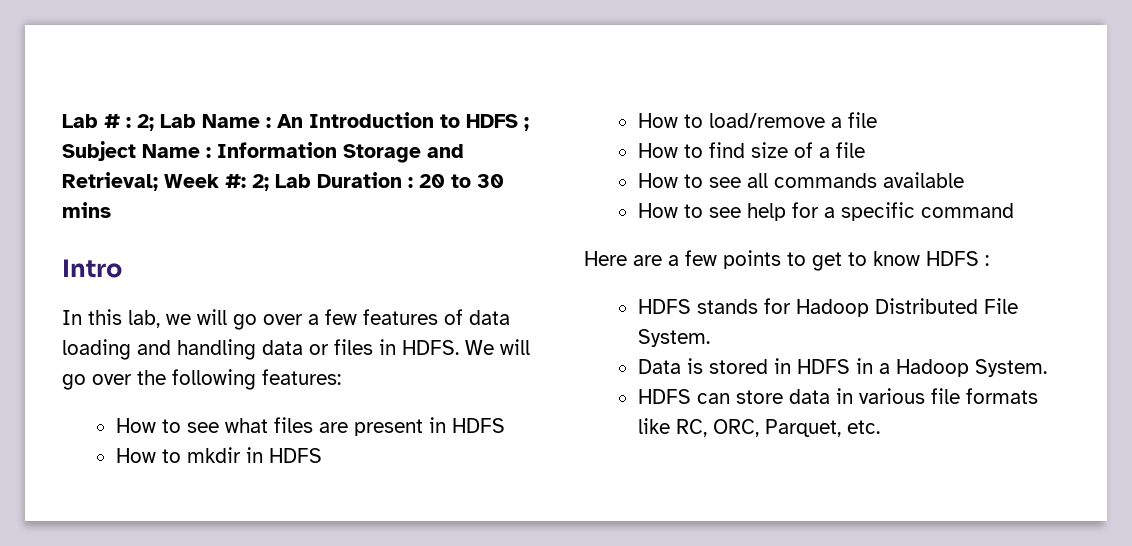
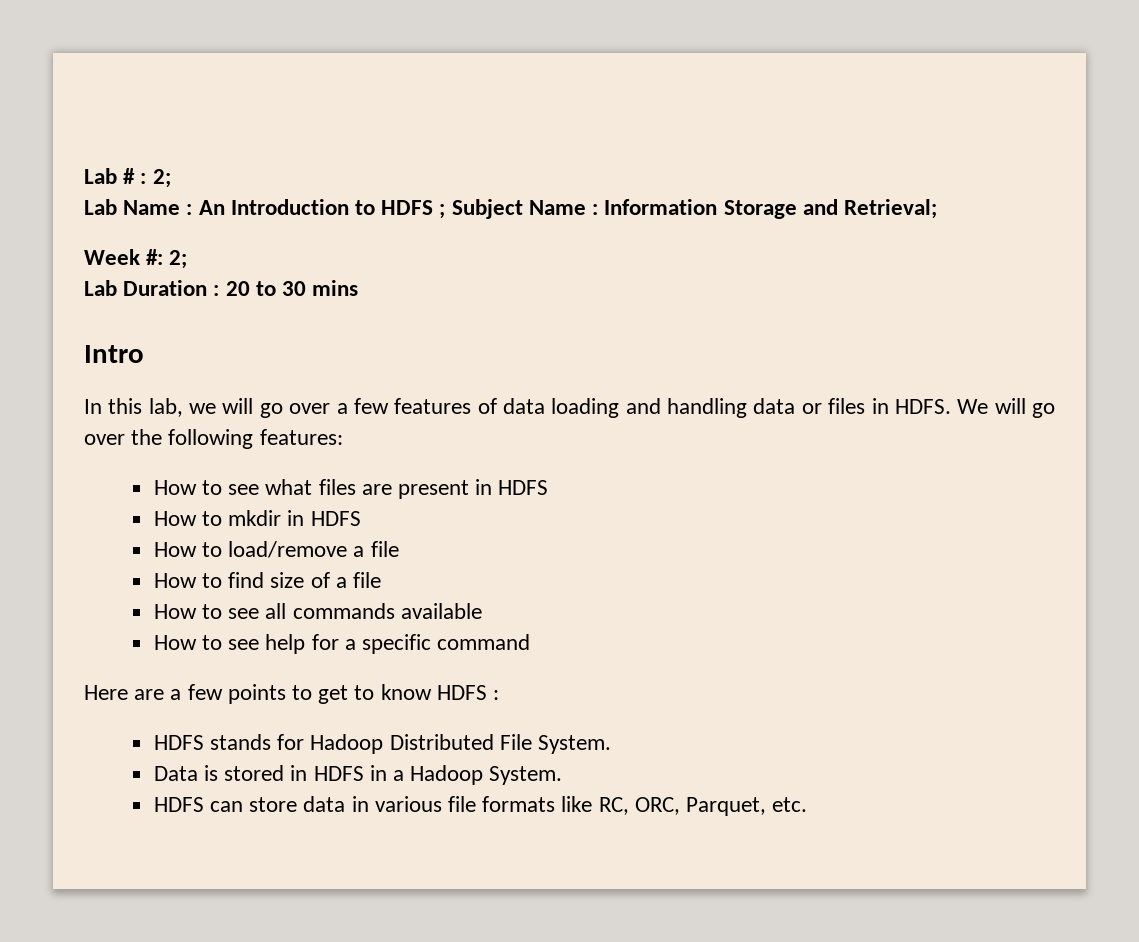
(154, 122) none -> (171, 178) //
(158, 181) none -> (937, 209) //
(269, 182) none -> (188, 259) //

